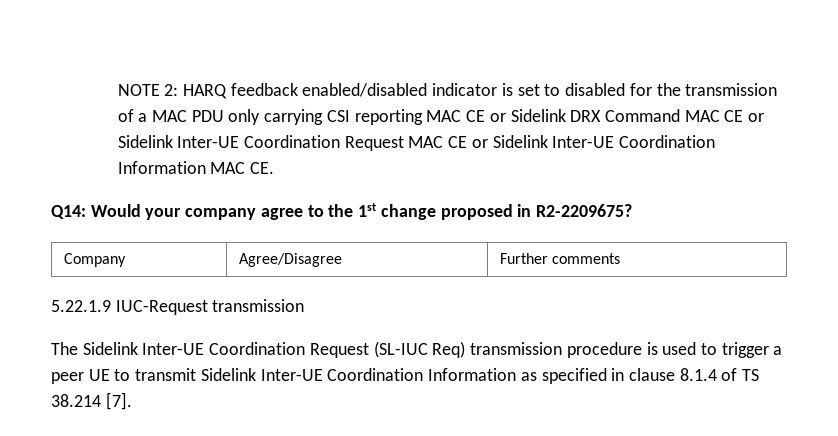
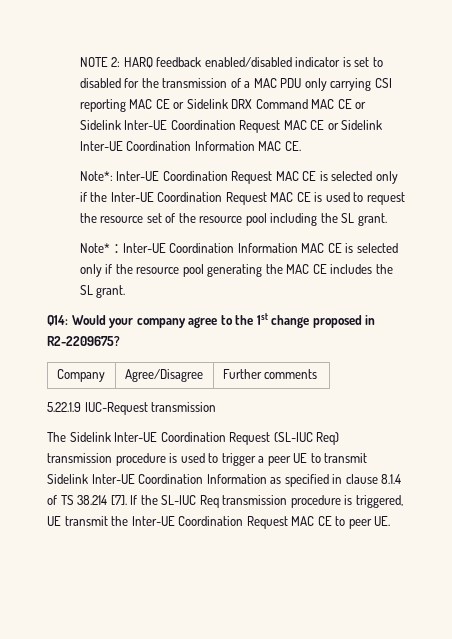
(275, 168) none -> [79,171,398,184] [79,192,405,205] [79,213,387,226] [79,243,398,253] [79,264,393,277] [79,285,126,298] // Note*: Inter-UE Coordination Request MAC CE is selected only if the Inter-UE Coordination Request MAC CE is used to request the resource set of the resource pool including the SL grant. // Note*：Inter-UE Coordination Information MAC CE is selected only if the resource pool generating the MAC CE includes the SL grant.
(132, 401) none -> [130,495,403,508] [47,516,391,529] If the SL-IUC Req transmission procedure is triggered, UE transmit the Inter-UE Coordination Request MAC CE to peer UE.

